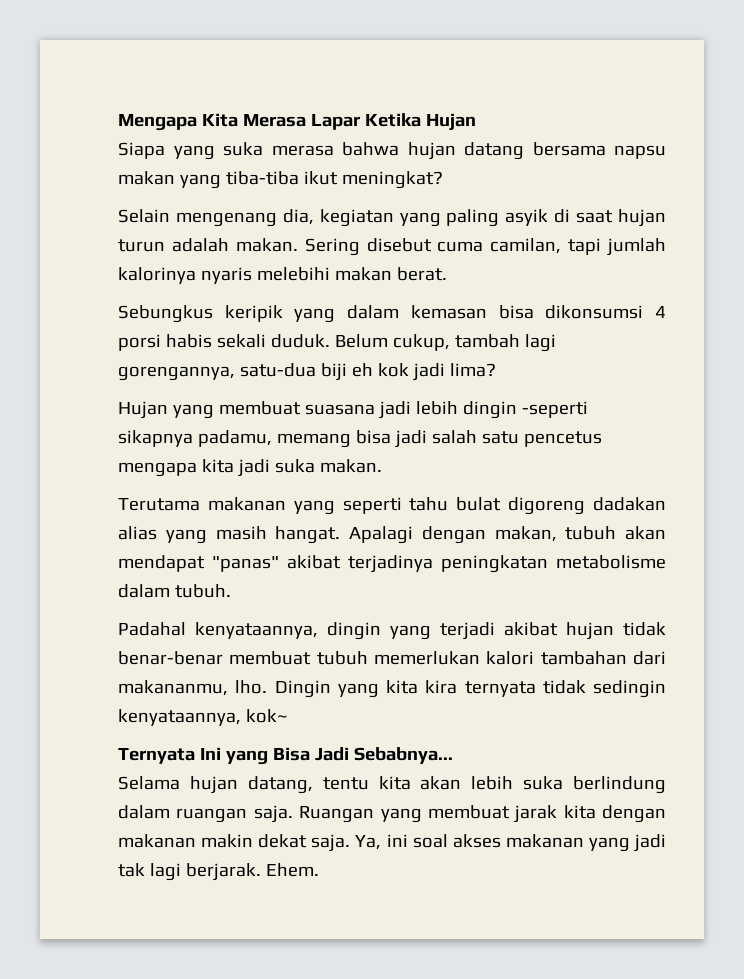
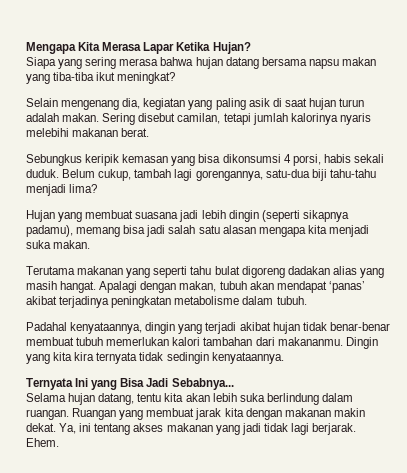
[425,113,476,131] Hujan -> [212,42,251,54] Hujan?
[223,142,263,156] suka -> [85,57,117,69] sering
[505,209,549,226] asyik -> [248,98,270,107] asik
[437,238,602,255] cuma camilan, tapi -> [177,113,251,125] camilan, tetapi
[334,267,392,281] makan -> [72,128,119,137] makanan
[294,305,487,323] yang dalam kemasan -> [122,154,196,166] kemasan yang
[118,334,161,351] porsi -> [292,154,321,166] porsi,
[351,363,445,381] eh kok jadi -> [329,169,376,178] [26,184,66,196] tahu-tahu menjadi
[521,401,588,418] [118,430,272,447] -seperti sikapnya padamu, -> [261,210,349,222] [26,225,73,237] (seperti sikapnya padamu),
[523,431,602,447] pencetus -> [222,225,256,234] alasan
[237,459,270,477] jadi -> [328,225,369,237] menjadi
[212,556,279,572] "panas" -> [328,281,365,293] ‘panas’
[118,680,268,696] makananmu, lho. -> [277,337,343,346] makananmu.
[118,709,288,726] kenyataannya, kok~ -> [211,352,284,364] kenyataannya.
[176,805,293,823] ruangan saja. -> [26,409,69,420] ruangan.
[258,834,351,852] dekat saja. -> [26,423,56,432] dekat.
[412,834,448,848] soal -> [94,423,131,435] tentang
[118,863,145,877] tak -> [263,423,288,432] tidak

